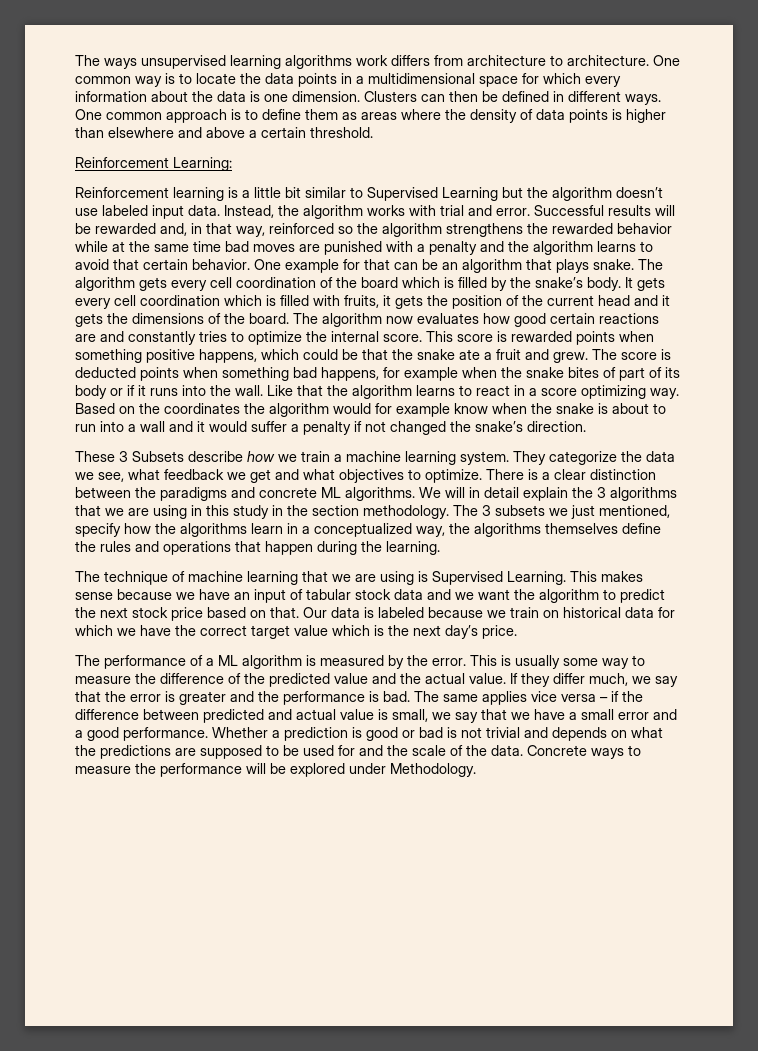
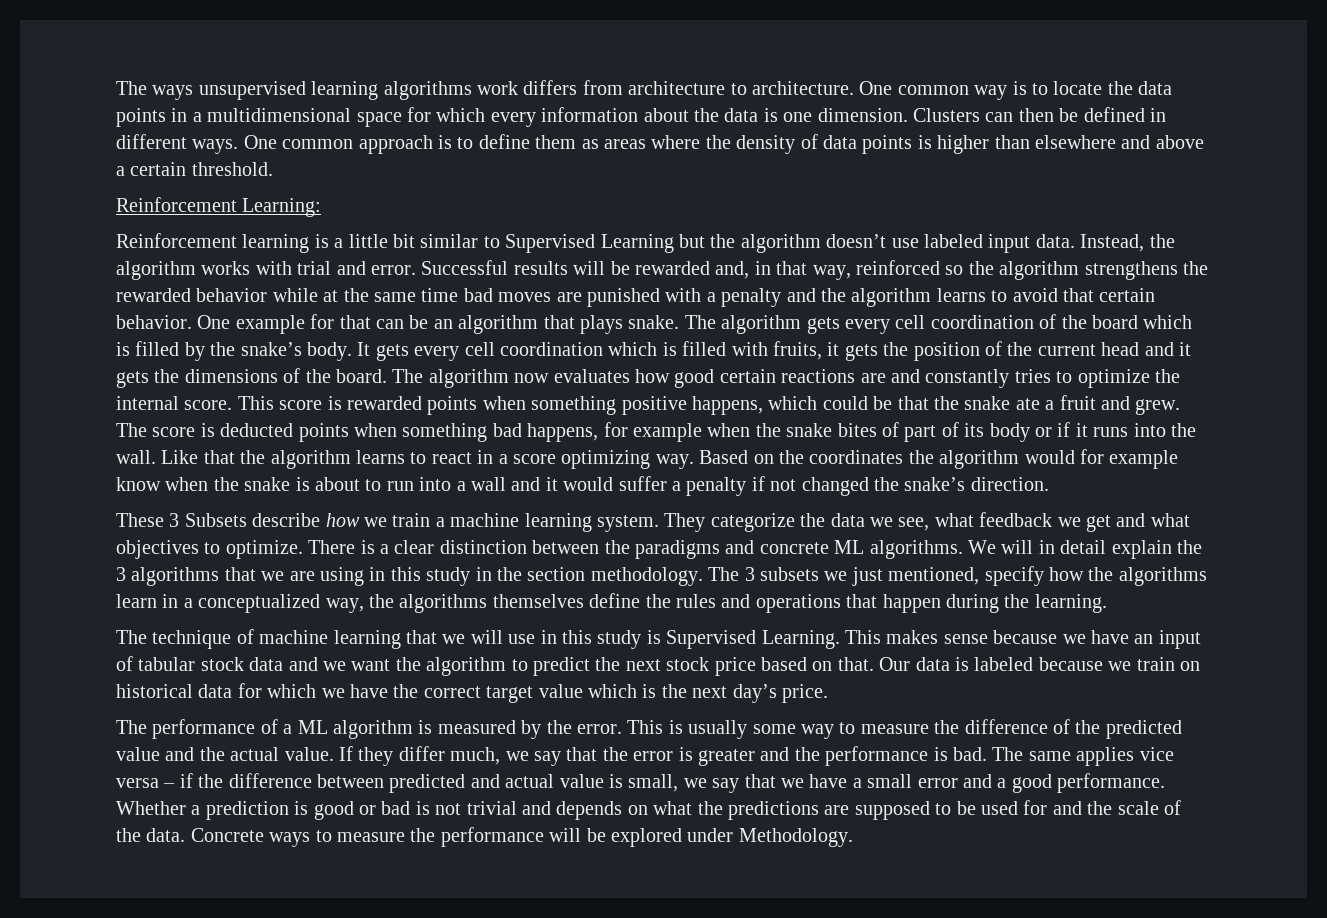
[355,571,414,585] are using -> [470,630,642,649] will use in this study

